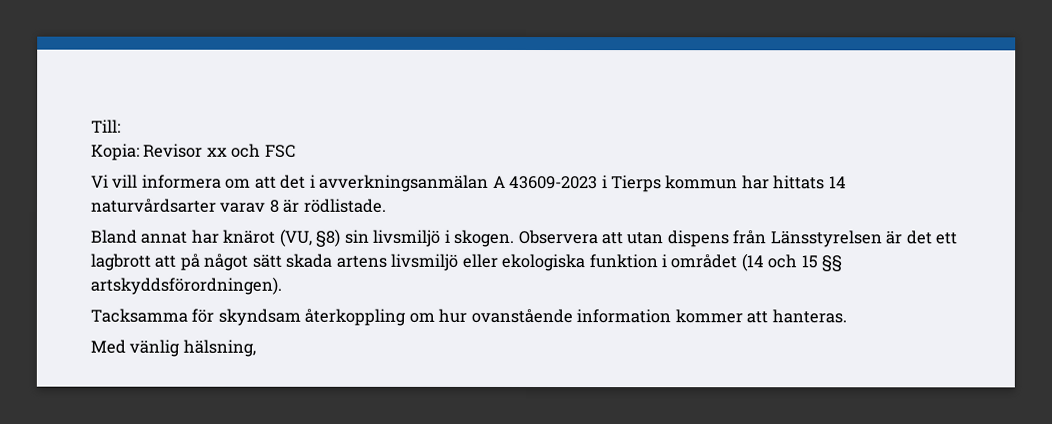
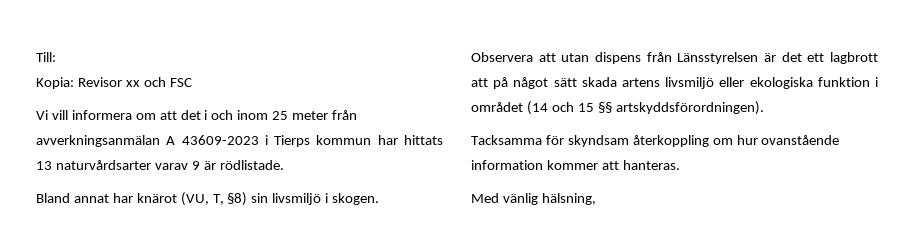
(316, 181) none -> [211,110,358,120] och inom 25 meter från
[828,176,847,189] 14 -> [36,161,52,170] 13
[268,199,280,213] 8 -> [191,161,200,170] 9
(312, 237) none -> [212,194,224,205] T,

